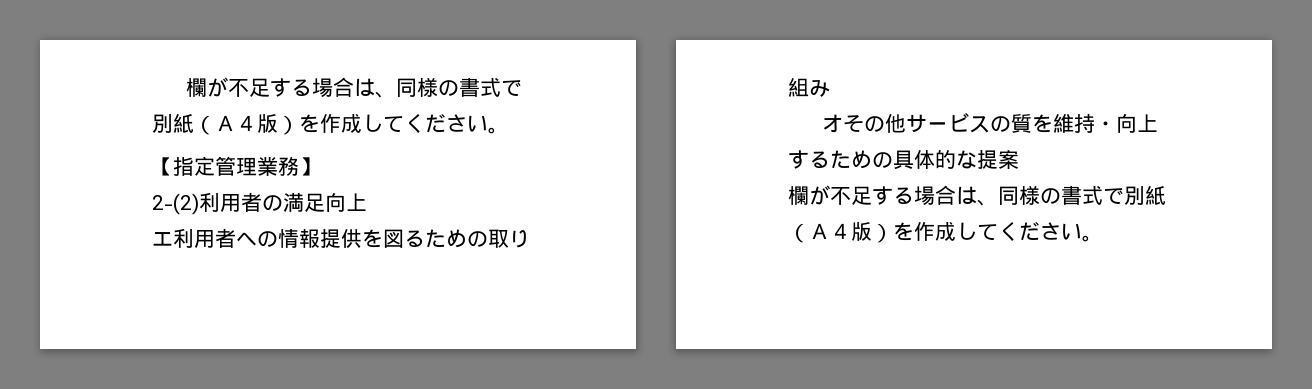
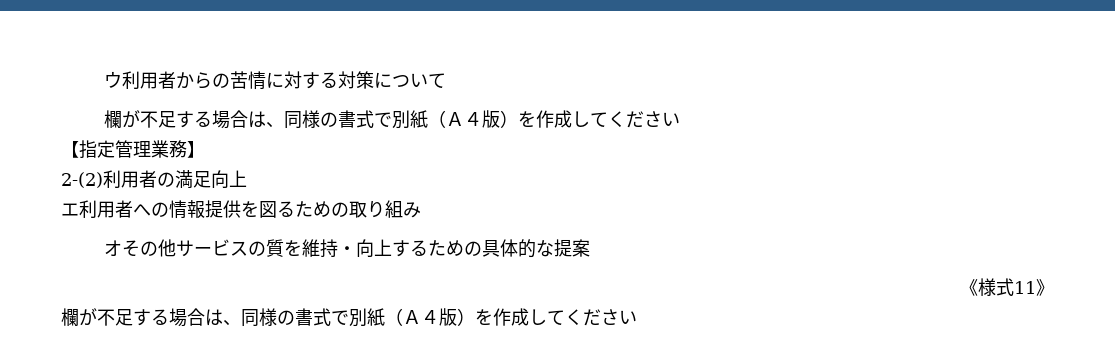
(185, 87) none -> [104,71,447,90] ウ利用者からの苦情に対する対策について //
[488,127,509,134] 。 -> (681, 119) none
(1019, 159) none -> [960,278,1054,296] // 《様式11》
[1082,235,1103,242] 。 -> (637, 317) none

